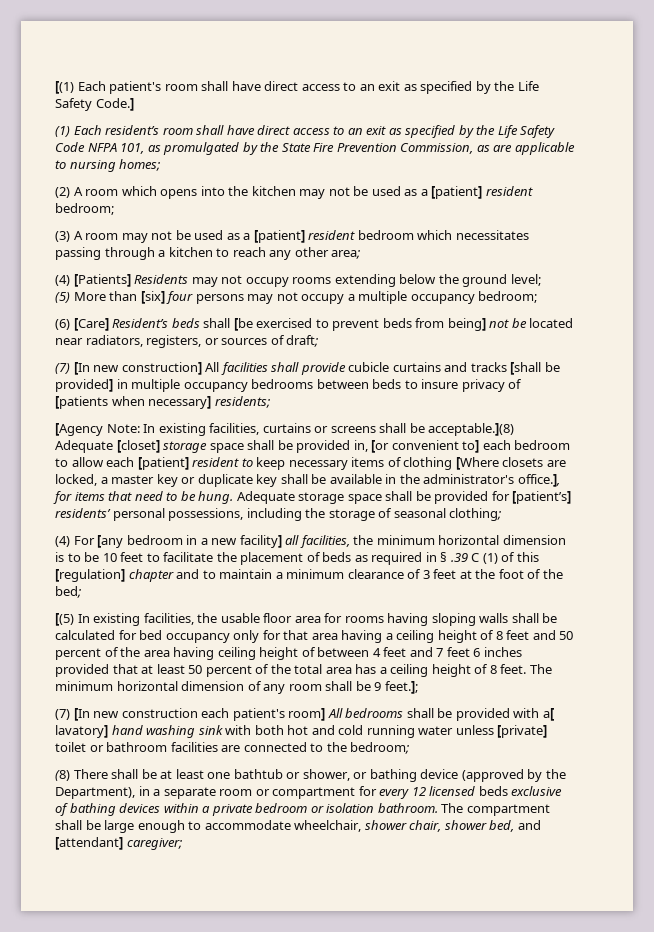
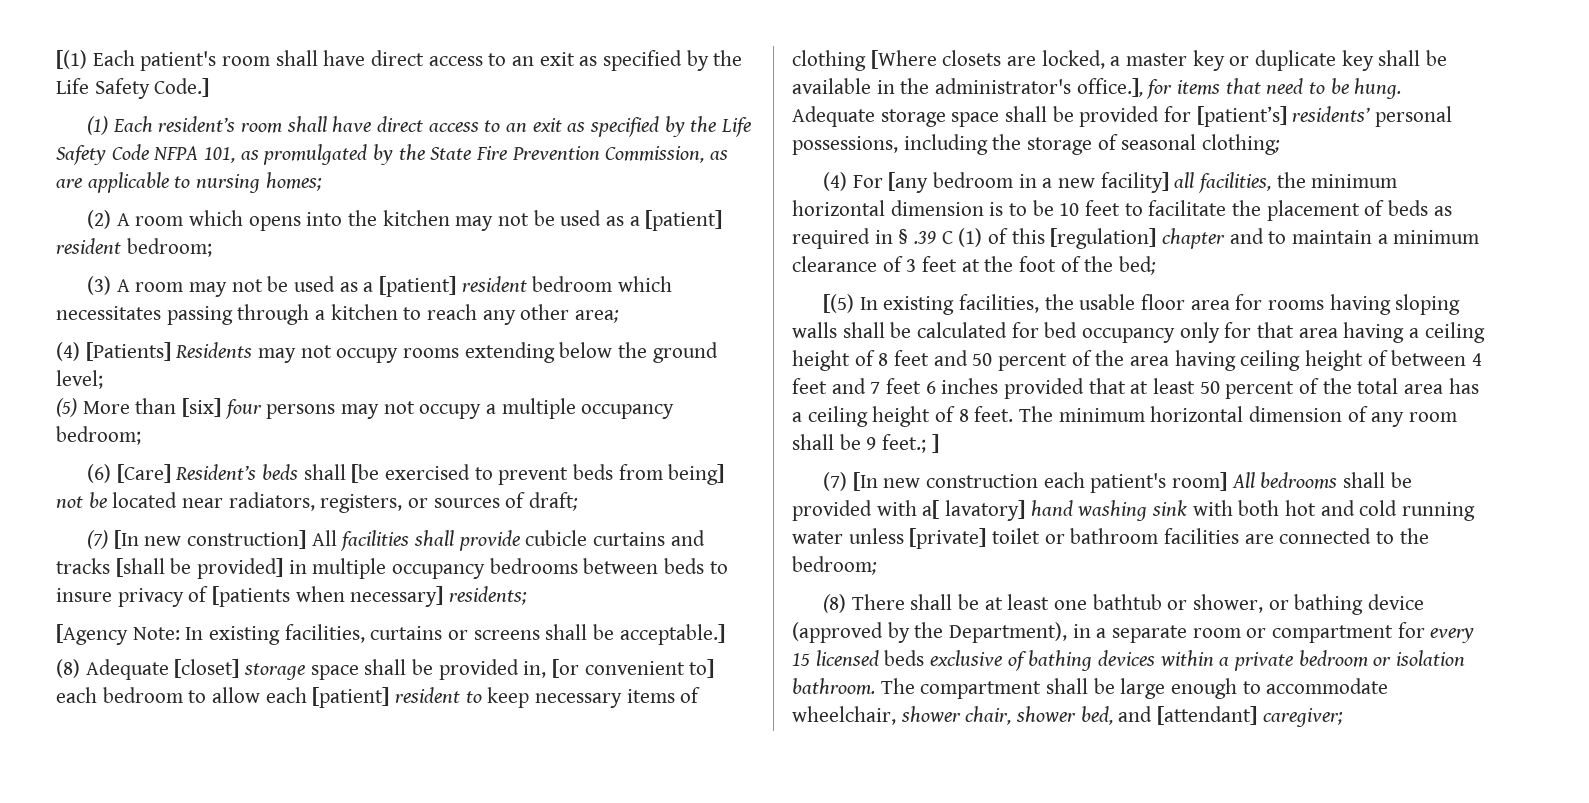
[428,423,515,436] acceptable.](8) -> [619,624,725,645] [56,659,80,678] acceptable.] // (8)
[384,681,418,694] feet.]; -> [882,434,939,453] feet.; ]
[411,787,426,796] 12 -> [792,653,810,666] 15

